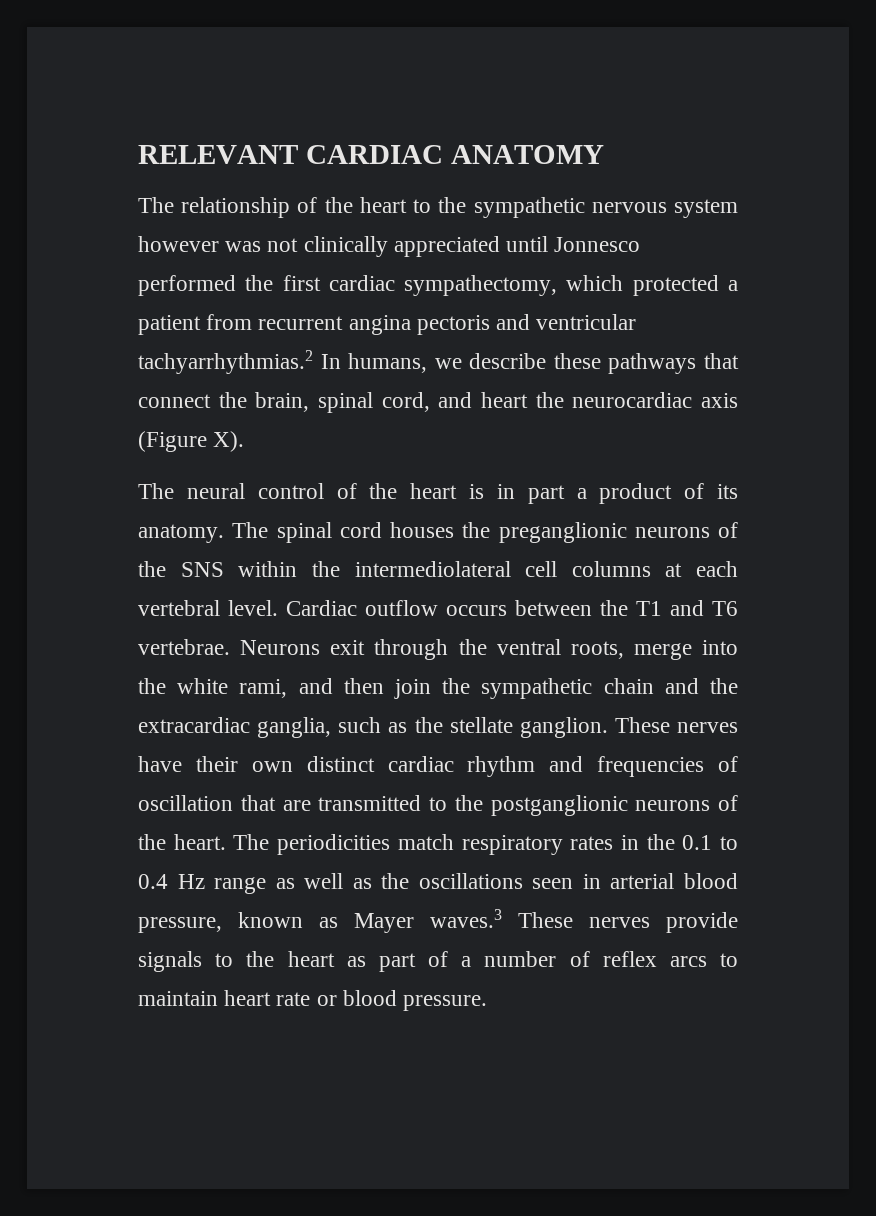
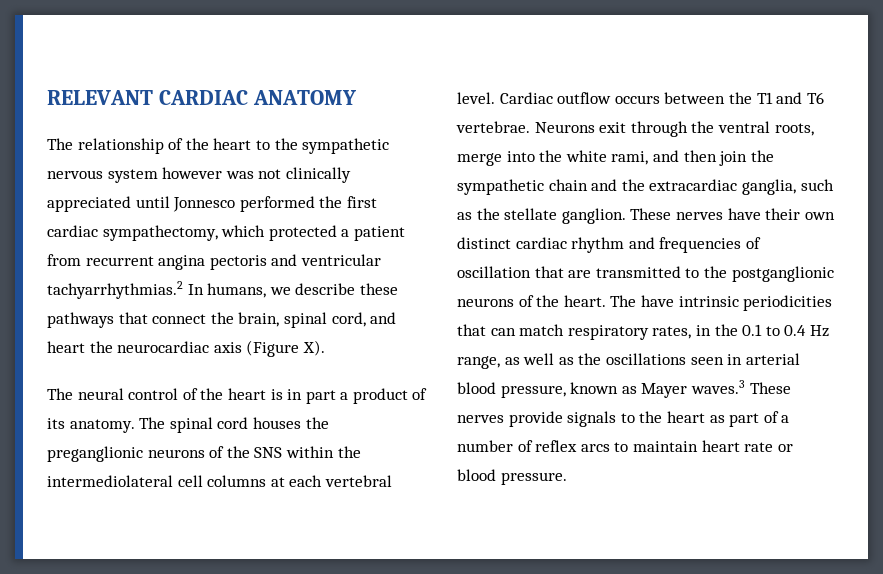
[277,834,391,855] periodicities -> [640,295,833,311] [457,324,516,336] have intrinsic periodicities that can
[570,836,614,850] rates -> [652,326,692,339] rates,
[214,877,267,894] range -> [457,356,500,369] range,

